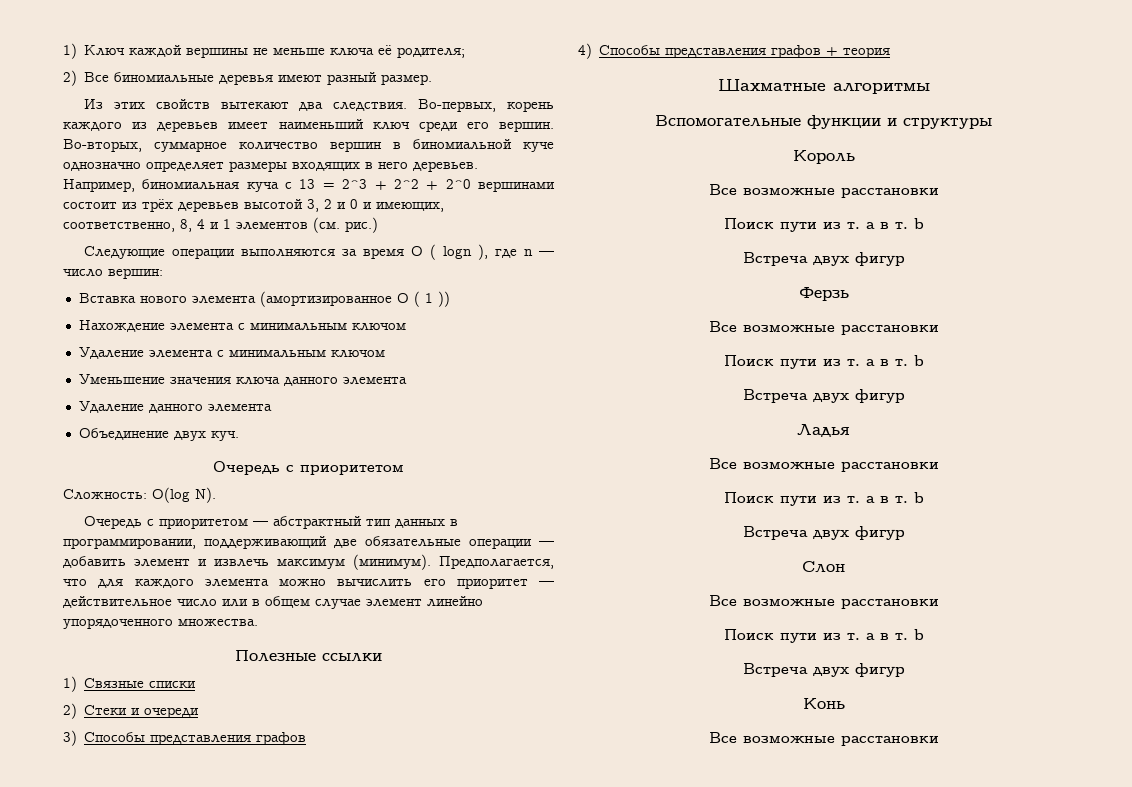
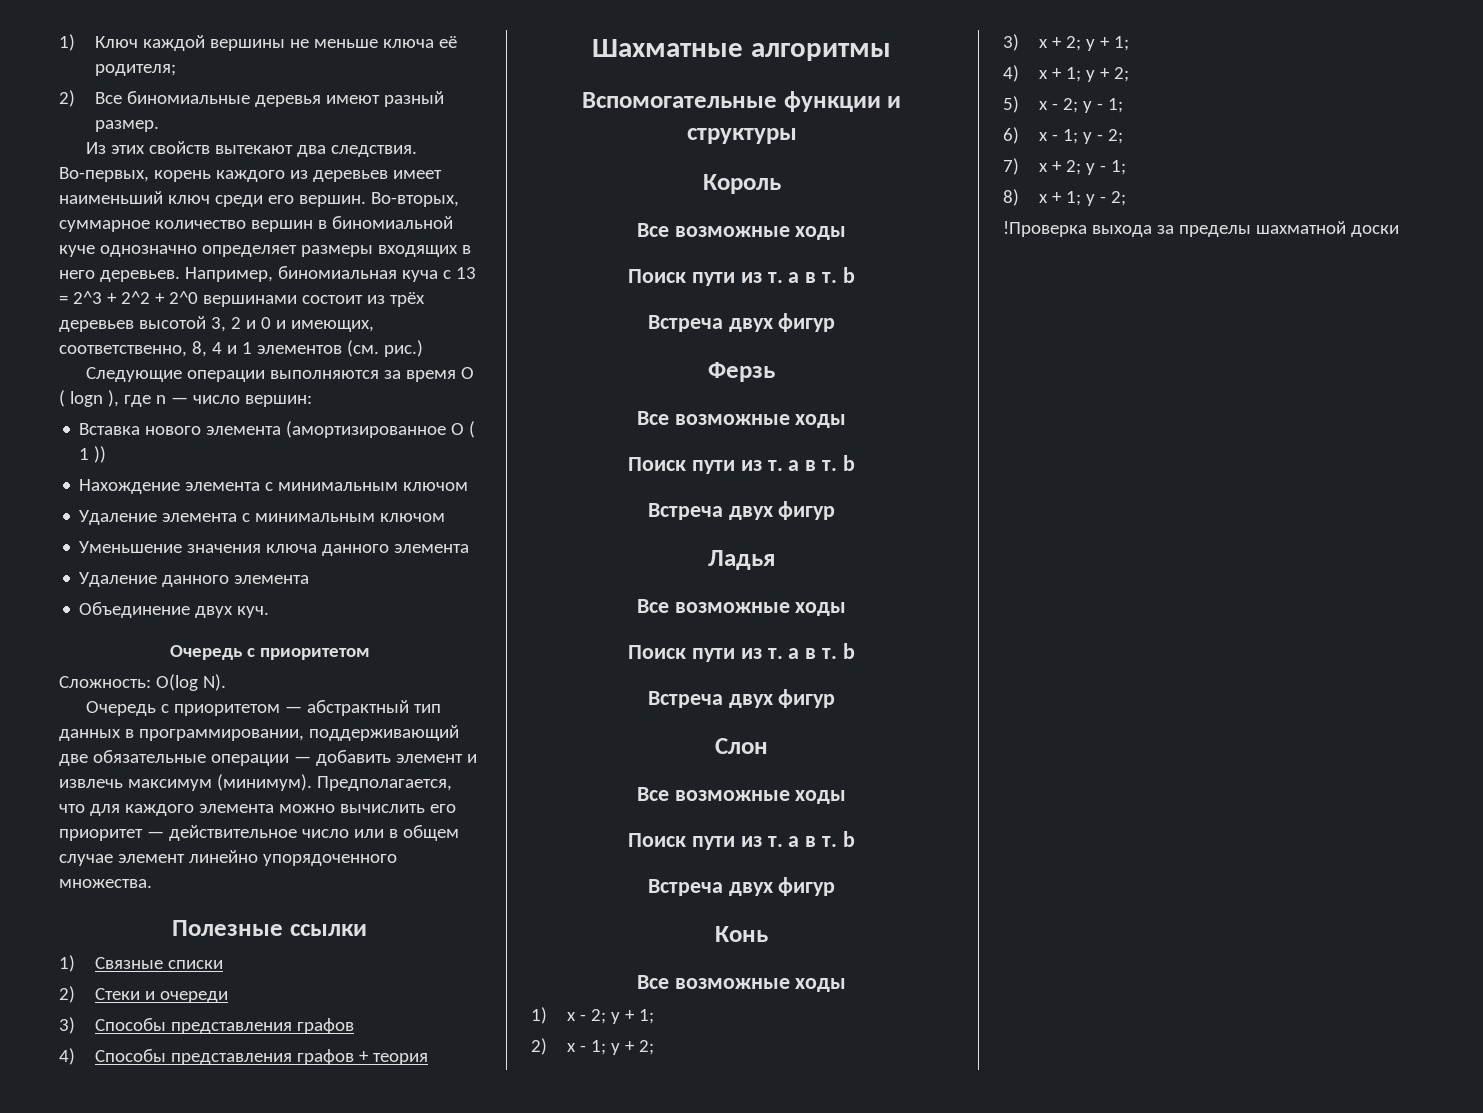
[840,188,939,198] расстановки -> [795,226,847,240] ходы
[840,325,939,335] расстановки -> [795,414,847,428] ходы
[840,462,939,472] расстановки -> [795,602,847,616] ходы
[840,599,939,609] расстановки -> [795,790,847,804] ходы
[840,736,939,746] расстановки -> [795,978,847,992] [531,1007,654,1024] [531,1038,654,1055] [1003,34,1129,51] [1003,65,1129,82] [1003,96,1123,113] [1003,127,1123,144] [1003,158,1126,175] [1003,189,1126,206] [1003,221,1399,237] ходы // 1) x - 2; y + 1; // 2) x - 1; y + 2; // 3) x + 2; y + 1; // 4) x + 1; y + 2; // 5) x - 2; y - 1; // 6) x - 1; y - 2; // 7) x + 2; y - 1; // 8) x + 1; y - 2; // !Проверка выхода за пределы шахматной доски

